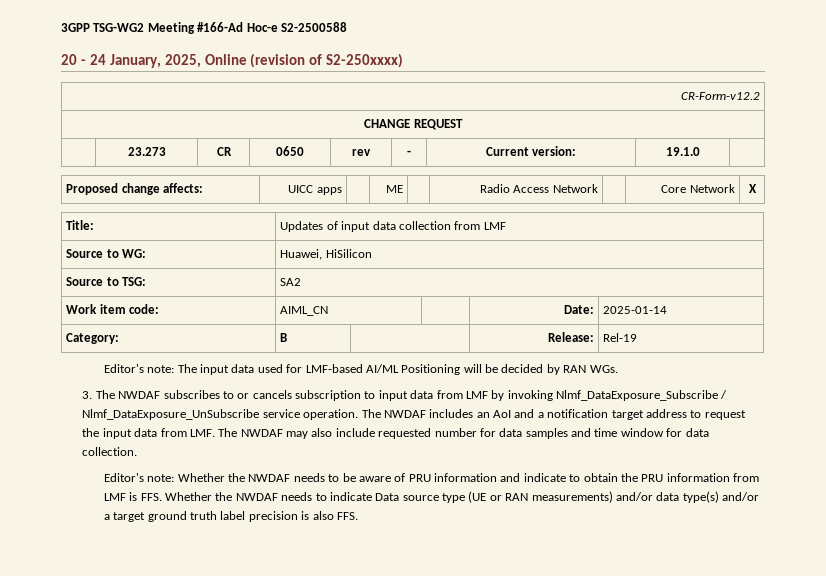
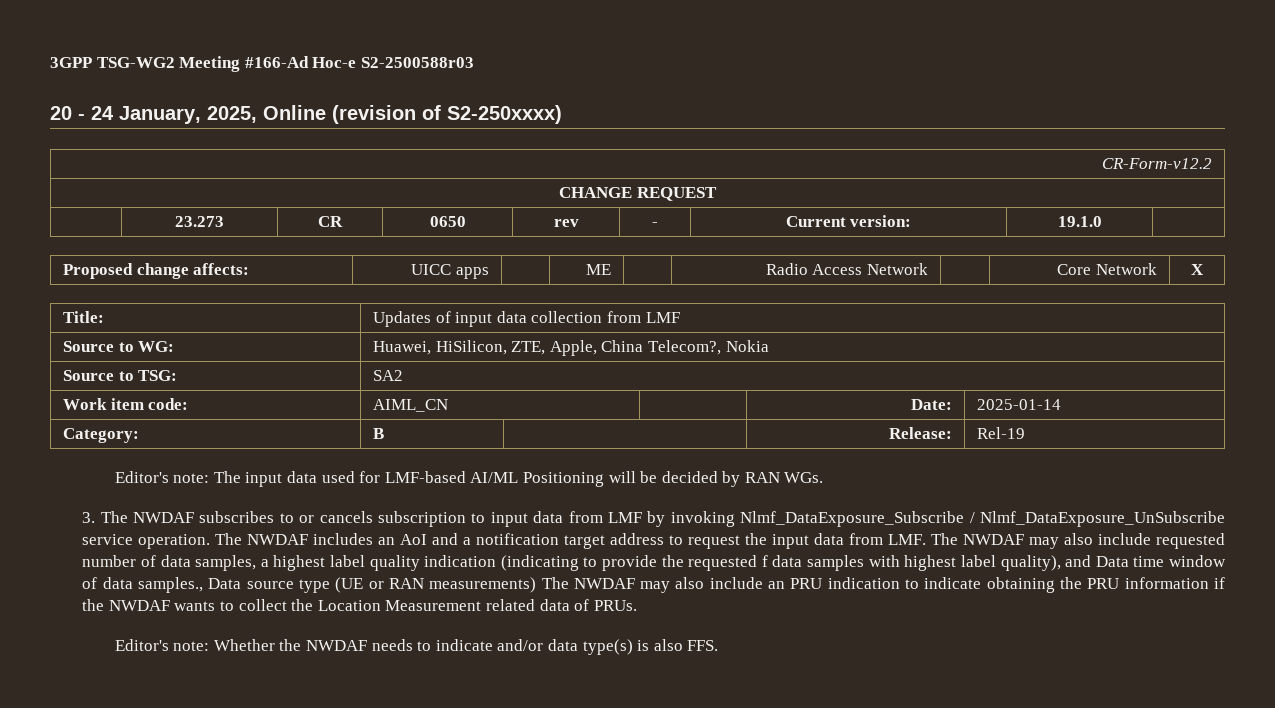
[280,22,347,32] S2-2500588 -> [360,57,474,68] S2-2500588r03
[325,249,372,258] HiSilicon -> [435,340,769,356] HiSilicon, ZTE, Apple, China Telecom?, Nokia
[479,428,709,439] [82,447,138,456] for data samples and time window for data collection. -> [140,555,1226,571] [82,577,1226,593] [82,599,637,611] of data samples, a highest label quality indication (indicating to provide the requested f data samples with highest label quality), and Data time window of data samples., Data source type (UE or RAN measurements) The NWDAF may also include an PRU indication to indicate obtaining the PRU information if the NWDAF wants to collect the Location Measurement related data of PRUs.
[342,473,760,482] [103,491,760,503] [103,511,298,522] be aware of PRU information and indicate to obtain the PRU information from LMF is FFS. Whether the NWDAF needs to indicate Data source type (UE or RAN measurements) and/or data type(s) and/or a target ground truth label precision -> [435,639,633,655] indicate and/or data type(s)

